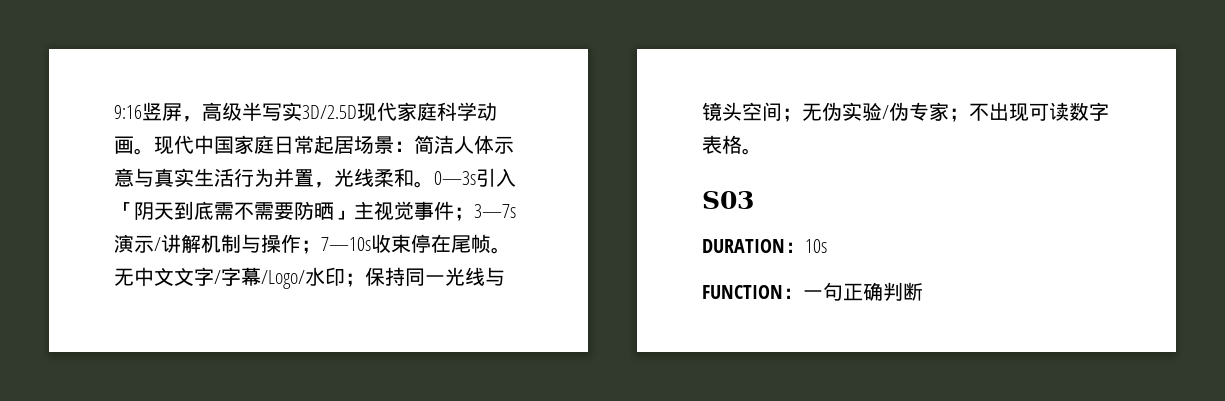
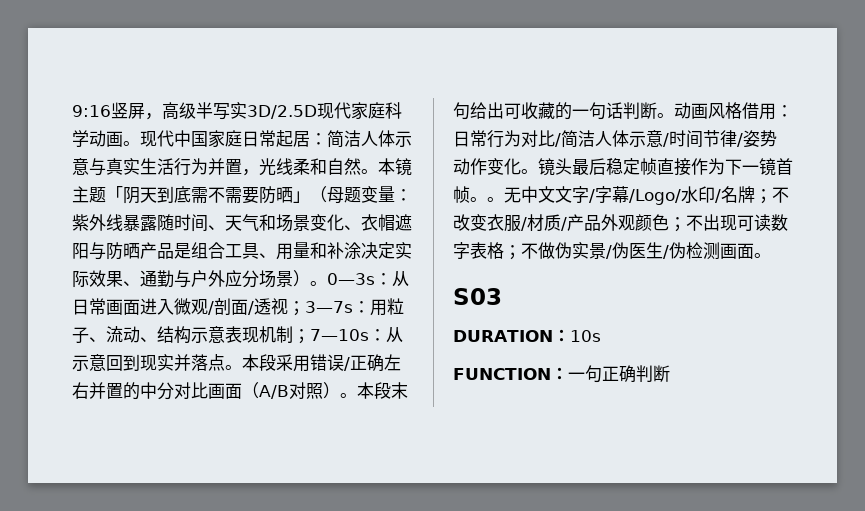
[354,136,394,154] 场景 -> (310, 139) none
[414,168,516,188] 。0—3s引入 -> [327,158,412,176] [72,186,106,203] 自然。本镜主题
[354,201,516,221] [114,234,491,254] 主视觉事件；3—7s演示/讲解机制与操作；7—10s收束停在尾帧 -> [310,186,412,204] [72,214,412,232] [72,242,412,260] [72,270,409,288] [72,298,404,316] [72,326,403,344] [72,354,401,372] [72,382,408,400] [453,102,793,120] [453,130,777,148] [453,158,793,176] [453,186,487,203] （母题变量：紫外线暴露随时间、天气和场景变化、衣帽遮阳与防晒产品是组合工具、用量和补涂决定实际效果、通勤与户外应分场景）。0—3s：从日常画面进入微观/剖面/透视；3—7s：用粒子、流动、结构示意表现机制；7—10s：从示意回到现实并落点。本段采用错误/正确左右并置的中分对比画面（A/B对照）。本段末句给出可收藏的一句话判断。动画风格借用：日常行为对比/简洁人体示意/时间节律/姿势动作变化。镜头最后稳定帧直接作为下一镜首帧。
[345,267,505,287] [702,102,949,122] ；保持同一光线与镜头空间；无伪实验/伪专家 -> [715,186,789,204] [453,214,669,232] /名牌；不改变衣服/材质/产品外观颜色
(742, 144) none -> [504,242,754,260] ；不做伪实景/伪医生/伪检测画面

